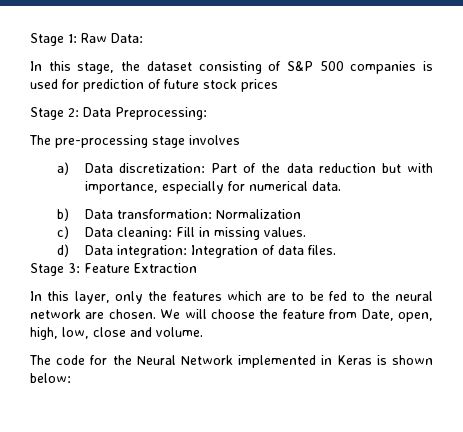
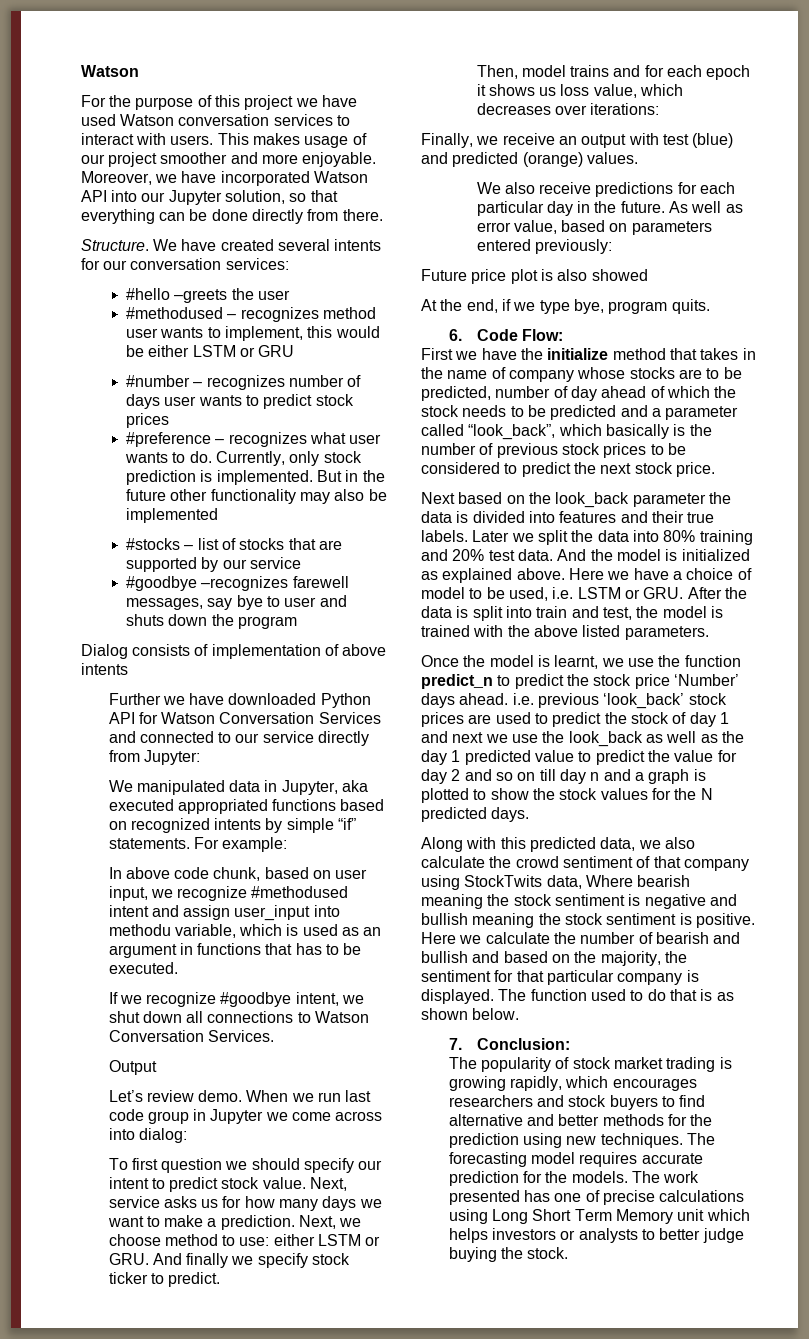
[30,33,143,46] [30,61,433,74] [30,79,278,92] [30,107,207,120] [29,135,240,148] [57,162,433,175] [84,181,341,194] [57,208,301,221] [57,226,306,240] [57,244,336,258] [30,263,197,276] [30,291,434,304] [30,309,433,322] [30,327,203,340] [29,355,433,368] [30,373,71,383] Stage 1: Raw Data: // In this stage, the dataset consisting of S&P 500 companies is used for prediction of future stock prices // Stage 2: Data Preprocessing: // The pre-processing stage involves // a) Data discretization: Part of the data reduction but with importance, especially for numerical data. // b) Data transformation: Normalization // c) Data cleaning: Fill in missing values. // d) Data integration: Integration of data files. // Stage 3: Feature Extraction // In this layer, only the features which are to be fed to the neural network are chosen. We will choose the feature from Date, open, high, low, close and volume. // The code for the Neural Network implemented in Keras is shown below: -> [80,65,139,77] [80,95,358,110] [80,114,351,126] [80,133,367,148] [80,152,377,167] [80,171,369,186] [80,190,338,205] [80,209,383,224] [80,239,382,251] [80,258,289,270] [126,288,291,303] [126,307,377,322] [126,326,380,341] [126,345,295,357] [126,375,362,390] [126,394,354,409] [126,413,170,428] [126,432,382,447] [125,451,362,466] [126,470,385,485] [126,489,387,504] [126,508,219,523] [126,538,343,550] [126,557,302,572] [126,576,349,591] [126,595,347,610] [126,614,298,629] [80,644,387,659] [80,663,128,675] [108,693,371,708] [108,712,381,724] [108,731,370,746] [108,750,200,765] [108,780,369,795] [108,799,385,814] [108,818,357,833] [108,837,288,852] [108,867,368,881] [108,886,349,901] [108,905,340,921] [108,924,382,938] [108,943,362,958] [108,962,178,974] [108,992,365,1007] [108,1011,370,1023] [108,1030,274,1042] [108,1060,157,1075] [108,1090,372,1102] [108,1109,383,1124] [108,1128,187,1143] [108,1158,383,1173] [108,1177,348,1192] [108,1196,382,1211] [107,1215,362,1230] [108,1234,381,1246] [108,1253,351,1268] [108,1272,221,1287] [476,65,751,80] [476,84,684,98] [476,103,660,115] [421,133,734,148] [421,152,638,167] [476,182,736,197] [476,201,743,216] [476,220,712,235] [476,239,612,254] [421,269,648,284] [421,299,710,314] [448,329,563,341] [421,348,756,360] [421,367,742,382] [421,386,737,401] [421,405,739,420] [421,424,712,440] [421,443,686,458] [421,462,715,477] [421,492,731,508] [421,511,715,523] [421,530,753,545] [421,549,750,561] [421,568,752,583] [421,587,747,601] [421,606,723,621] [421,625,709,640] [421,655,741,669] [421,674,739,689] [421,693,727,709] [421,712,729,727] [421,731,744,747] [421,750,737,765] [421,769,706,784] [421,788,713,803] [421,807,530,822] [421,837,695,852] [421,856,749,871] [421,875,691,890] [421,894,737,909] [421,913,755,928] [421,932,741,944] [421,951,687,966] [421,970,699,985] [421,989,734,1004] [421,1008,520,1020] [448,1038,570,1050] [448,1057,732,1072] [448,1076,697,1091] [448,1095,706,1110] [448,1114,713,1126] [448,1133,716,1148] [448,1152,703,1167] [448,1171,700,1186] [448,1190,745,1205] [448,1209,750,1224] [448,1228,744,1243] [448,1247,569,1262] Watson // For the purpose of this project we have used Watson conversation services to interact with users. This makes usage of our project smoother and more enjoyable. Moreover, we have incorporated Watson API into our Jupyter solution, so that everything can be done directly from there. // Structure. We have created several intents for our conversation services: // #hello –greets the user // #methodused – recognizes method user wants to implement, this would be either LSTM or GRU // #number – recognizes number of days user wants to predict stock prices // #preference – recognizes what user wants to do. Currently, only stock prediction is implemented. But in the future other functionality may also be implemented // #stocks – list of stocks that are supported by our service // #goodbye –recognizes farewell messages, say bye to user and shuts down the program // Dialog consists of implementation of above intents // Further we have downloaded Python API for Watson Conversation Services and connected to our service directly from Jupyter: // We manipulated data in Jupyter, aka executed appropriated functions based on recognized intents by simple “if” statements. For example: // In above code chunk, based on user input, we recognize #methodused intent and assign user_input into methodu variable, which is used as an argument in functions that has to be executed. // If we recognize #goodbye intent, we shut down all connections to Watson Conversation Services. // Output // Let’s review demo. When we run last code group in Jupyter we come across into dialog: // To first question we should specify our intent to predict stock value. Next, service asks us for how many days we want to make a prediction. Next, we choose method to use: either LSTM or GRU. And finally we specify stock ticker to predict. // Then, model trains and for each epoch it shows us loss value, which decreases over iterations: // Finally, we receive an output with test (blue) and predicted (orange) values. // We also receive predictions for each particular day in the future. As well as error value, based on parameters entered previously: // Future price plot is also showed // At the end, if we type bye, program quits. // 6. Code Flow: // First we have the initialize method that takes in the name of company whose stocks are to be predicted, number of day ahead of which the stock needs to be predicted and a parameter called “look_back”, which basically is the number of previous stock prices to be considered to predict the next stock price. // Next based on the look_back parameter the data is divided into features and their true labels. Later we split the data into 80% training and 20% test data. And the model is initialized as explained above. Here we have a choice of model to be used, i.e. LSTM or GRU. After the data is split into train and test, the model is trained with the above listed parameters. // Once the model is learnt, we use the function predict_n to predict the stock price ‘Number’ days ahead. i.e. previous ‘look_back’ stock prices are used to predict the stock of day 1 and next we use the look_back as well as the day 1 predicted value to predict the value for day 2 and so on till day n and a graph is plotted to show the stock values for the N predicted days. // Along with this predicted data, we also calculate the crowd sentiment of that company using StockTwits data, Where bearish meaning the stock sentiment is negative and bullish meaning the stock sentiment is positive. Here we calculate the number of bearish and bullish and based on the majority, the sentiment for that particular company is displayed. The function used to do that is as shown below. // 7. Conclusion: // The popularity of stock market trading is growing rapidly, which encourages researchers and stock buyers to find alternative and better methods for the prediction using new techniques. The forecasting model requires accurate prediction for the models. The work presented has one of precise calculations using Long Short Term Memory unit which helps investors or analysts to better judge buying the stock.

